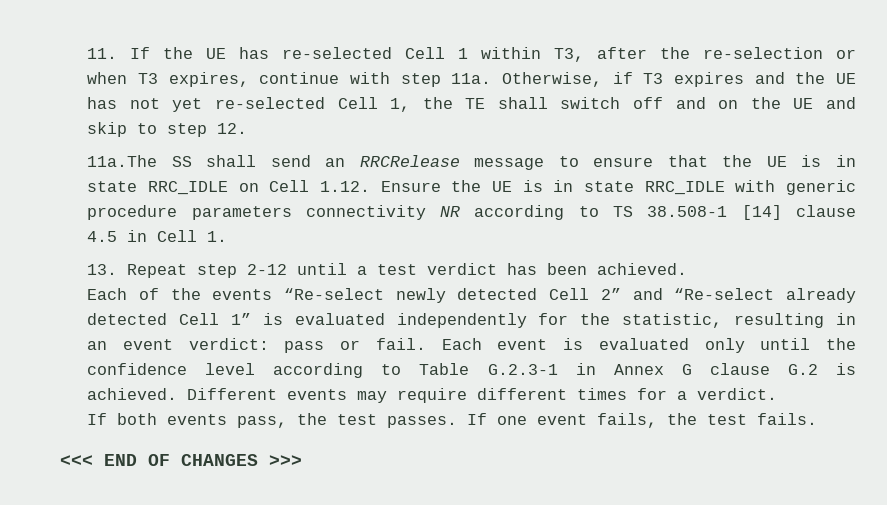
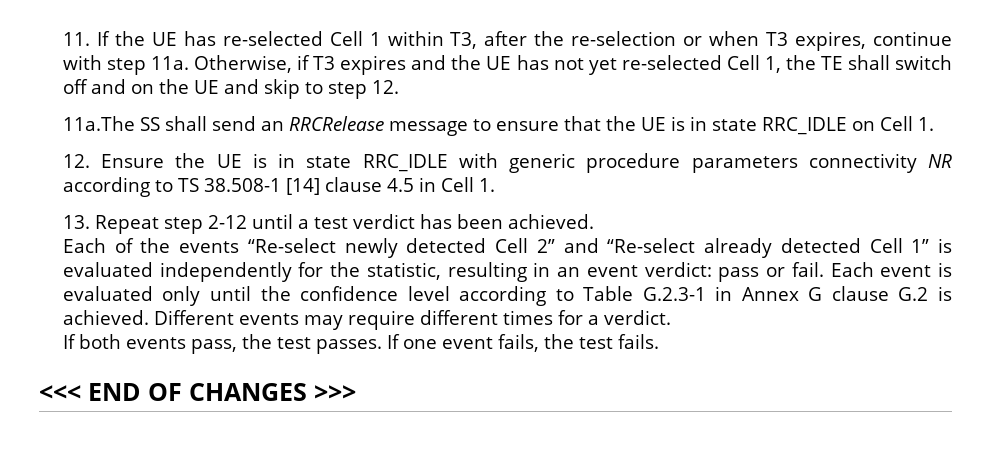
[319,181,370,192] 1.12. -> [917,117,934,131] [62,154,90,168] 1. // 12.

